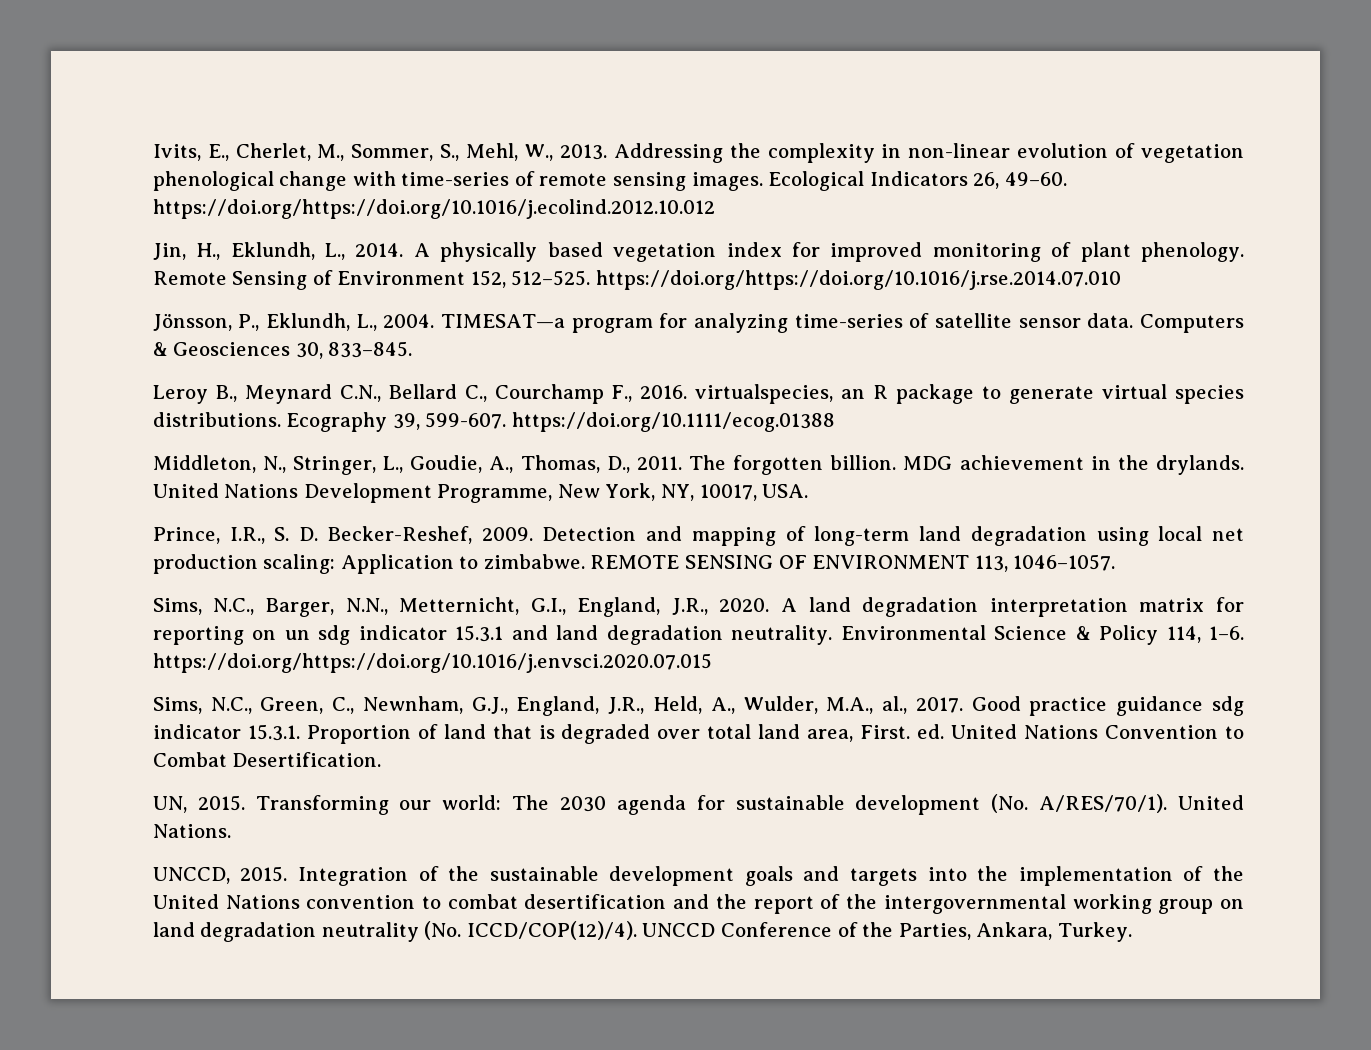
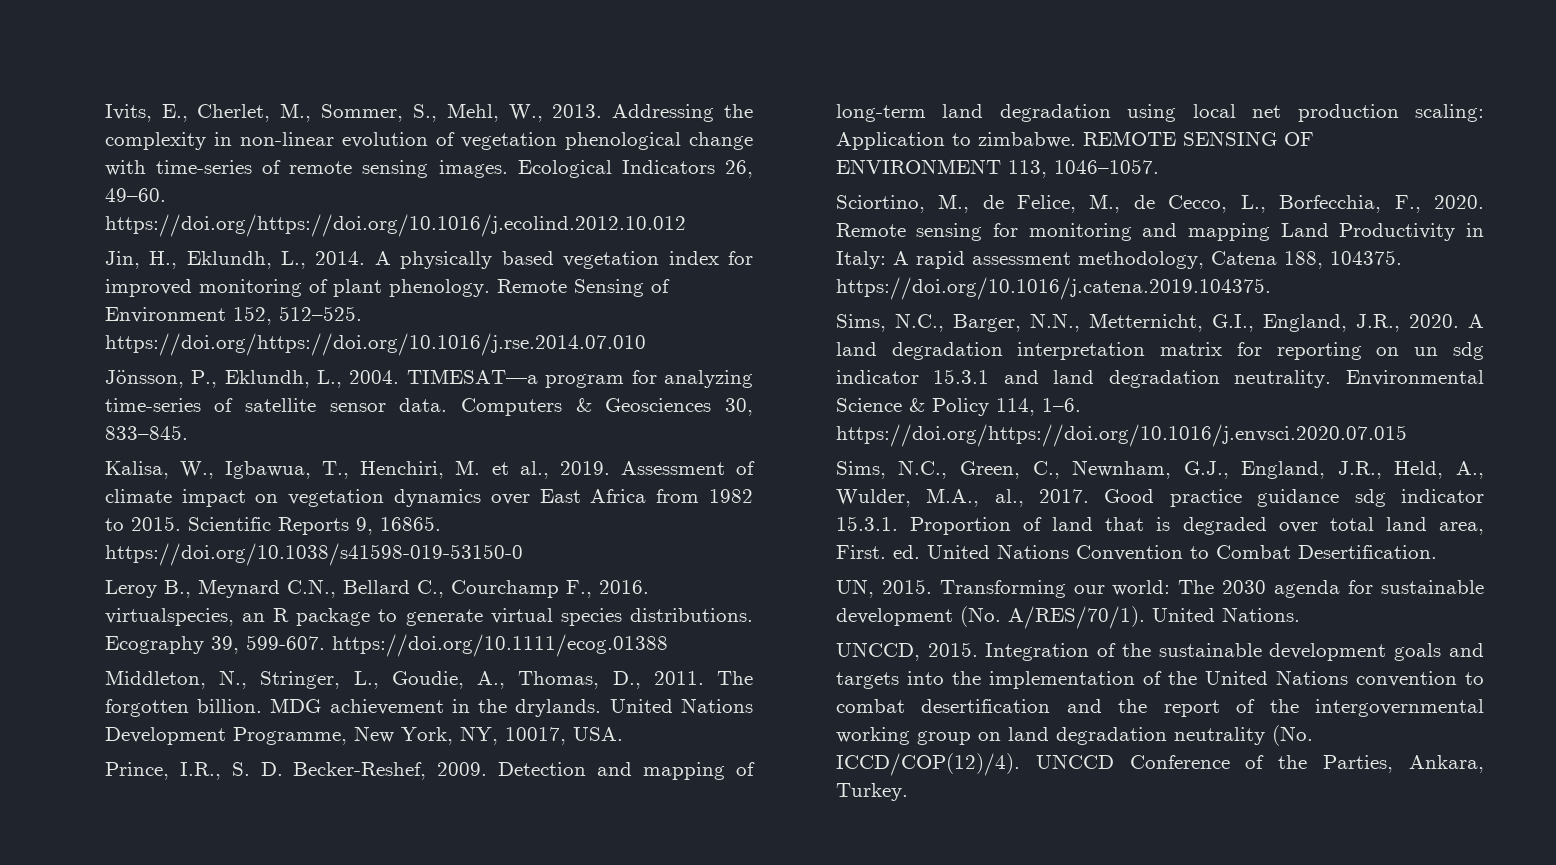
(413, 349) none -> [104,460,755,479] [104,489,753,507] [104,516,441,535] [104,543,523,566] // Kalisa, W., Igbawua, T., Henchiri, M. et al., 2019. Assessment of climate impact on vegetation dynamics over East Africa from 1982 to 2015. Scientific Reports 9, 16865. https://doi.org/10.1038/s41598-019-53150-0
(1116, 562) none -> [835,194,1484,213] [835,223,1484,241] [835,250,1402,269] [835,277,1271,300] // Sciortino, M., de Felice, M., de Cecco, L., Borfecchia, F., 2020. Remote sensing for monitoring and mapping Land Productivity in Italy: A rapid assessment methodology, Catena 188, 104375. https://doi.org/10.1016/j.catena.2019.104375.

